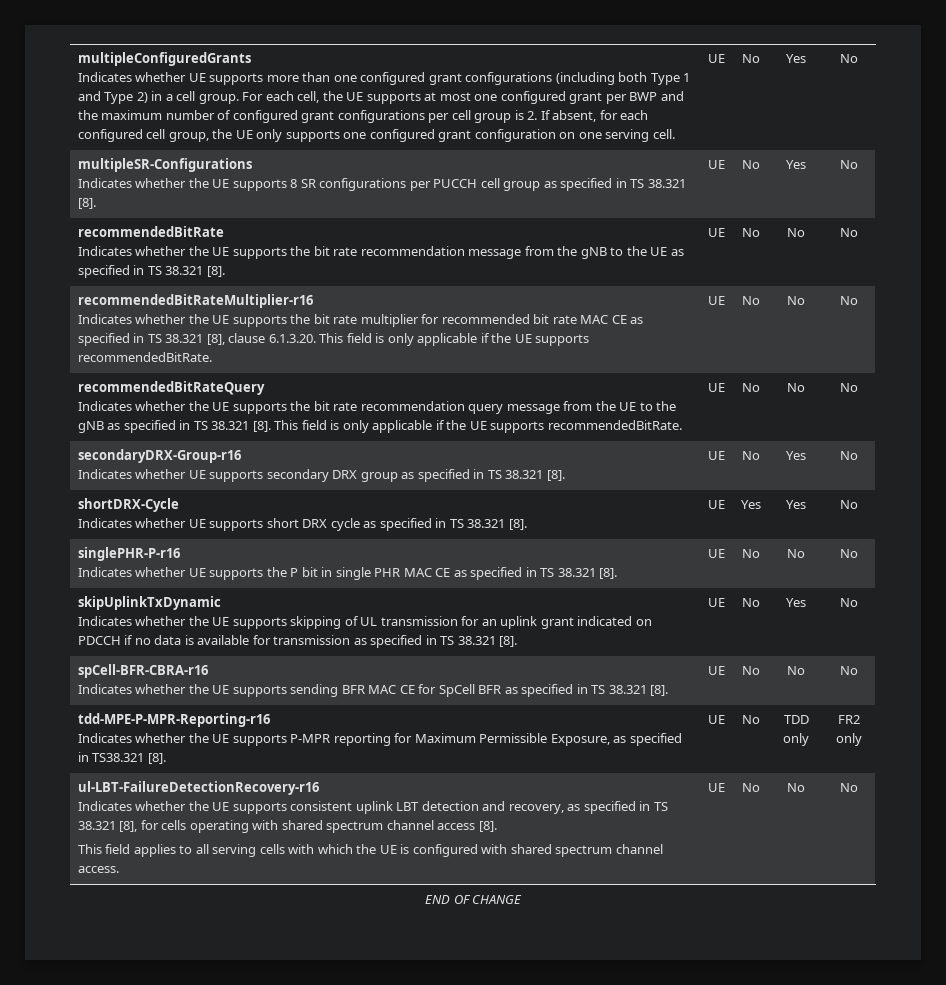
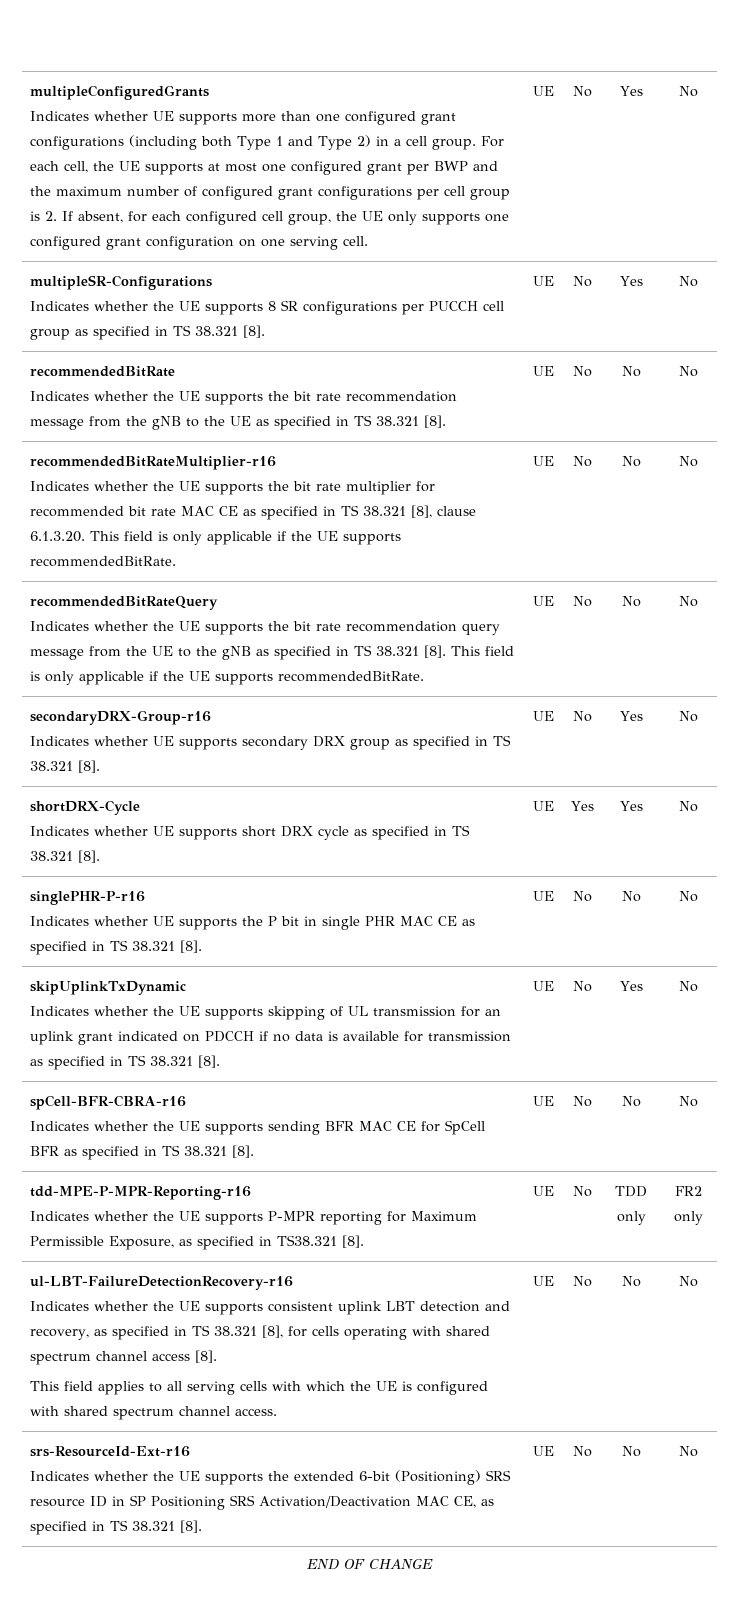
(858, 787) none -> [30,1446,191,1457] [30,1470,512,1485] [30,1495,495,1510] [30,1520,203,1535] [532,1446,554,1456] [573,1446,592,1457] [621,1446,641,1457] [678,1446,698,1457] // srs-ResourceId-Ext-r16 // Indicates whether the UE supports the extended 6-bit (Positioning) SRS resource ID in SP Positioning SRS Activation/Deactivation MAC CE, as specified in TS 38.321 [8]. | UE | No | No | No

